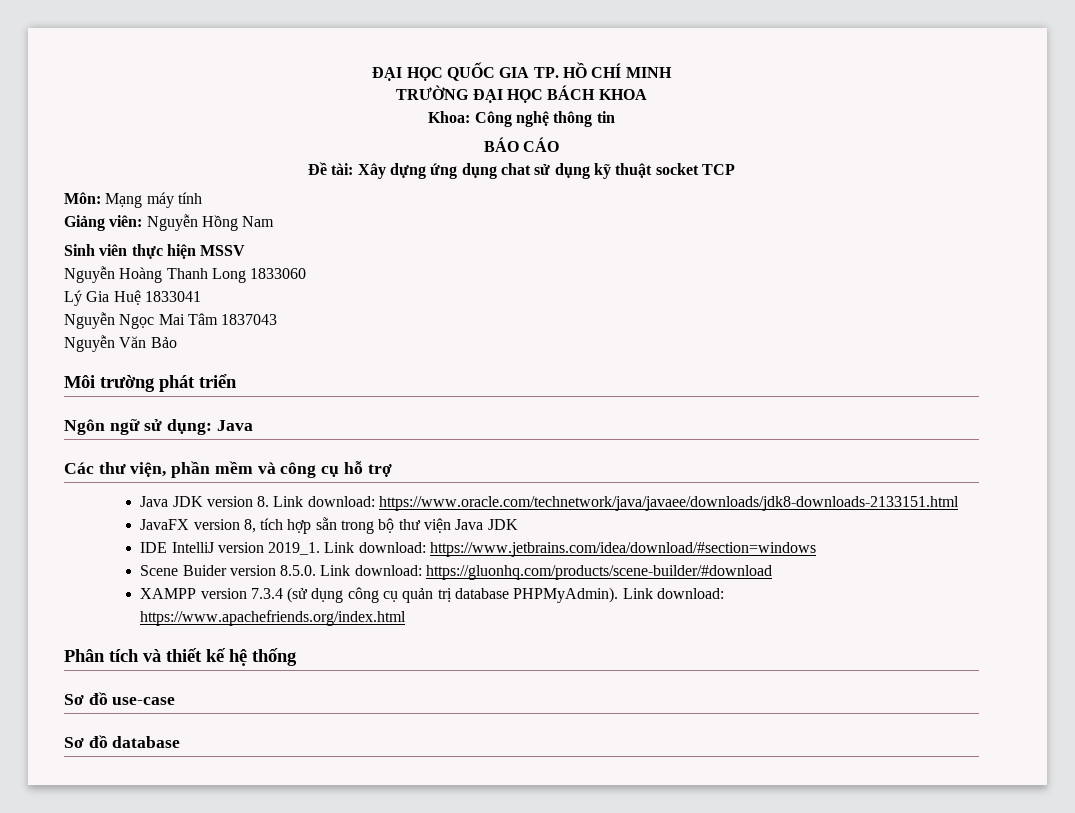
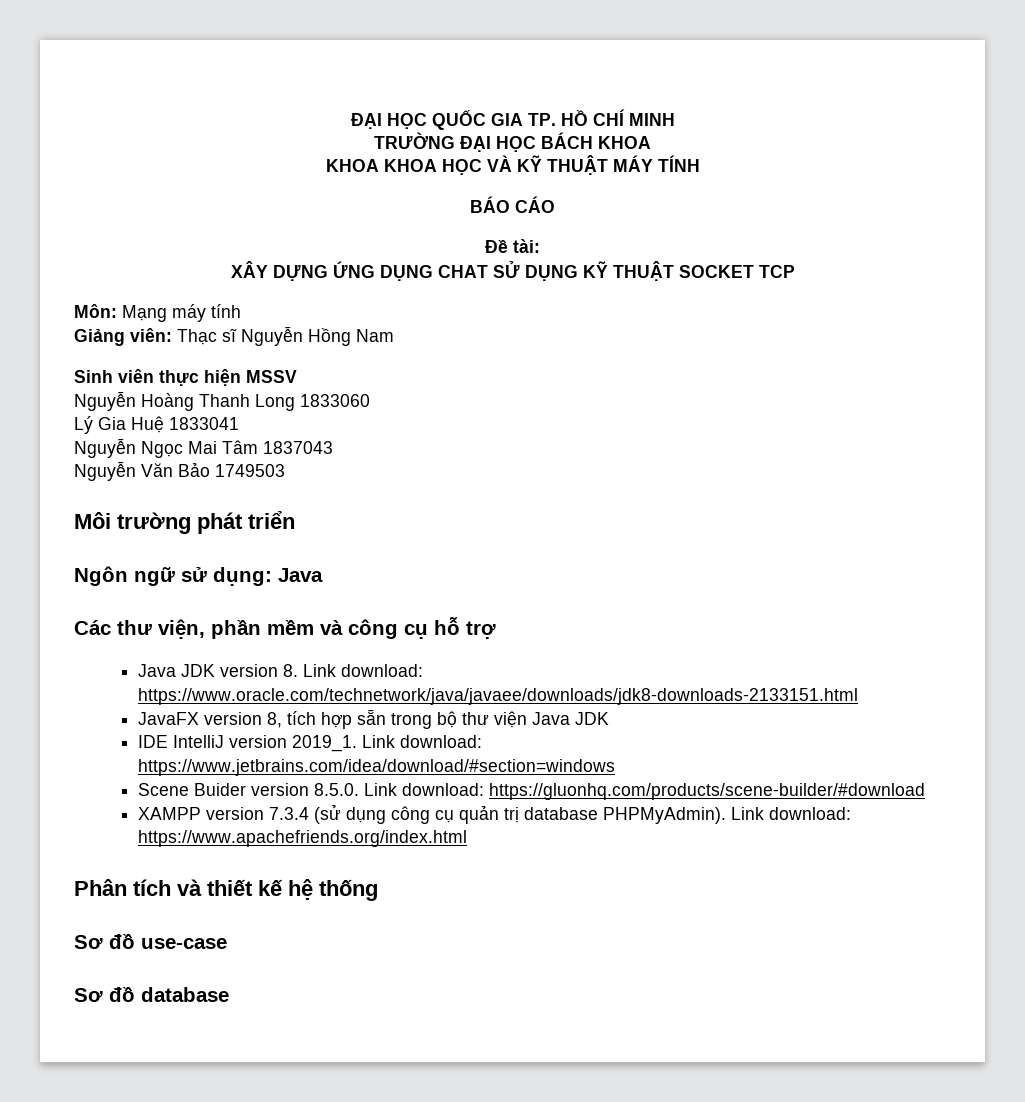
[428,111,615,127] [483,137,560,152] [308,162,699,179] Khoa: Công nghệ thông tin // BÁO CÁO // Đề tài: Xây dựng ứng dụng chat sử dụng kỹ thuật socket -> [325,155,700,175] [470,196,555,213] [485,239,540,253] [230,261,754,281] KHOA KHOA HỌC VÀ KỸ THUẬT MÁY TÍNH // BÁO CÁO // Đề tài: // XÂY DỰNG ỨNG DỤNG CHAT SỬ DỤNG KỸ THUẬT SOCKET
(143, 221) none -> [177,328,237,345] Thạc sĩ
(177, 342) none -> [215,464,285,477] 1749503

